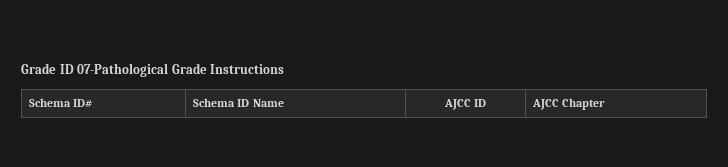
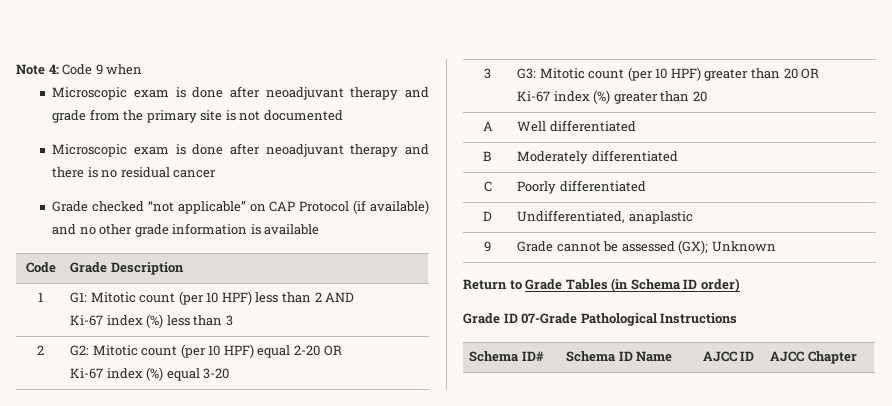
[21,63,207,77] Grade ID 07-Pathological Grade -> [16,64,143,75] [52,86,429,100] [52,109,343,123] [52,143,429,157] [52,167,217,178] [52,200,430,214] [52,223,320,237] [25,262,56,273] [70,262,184,275] [38,292,43,302] [70,291,355,305] [70,314,233,328] [37,345,44,355] [70,344,342,358] [70,367,230,381] [484,68,491,79] [517,67,820,81] [517,90,707,104] [482,121,493,131] [517,120,636,132] [483,151,492,161] [517,150,678,164] [483,181,492,192] [517,180,646,194] [483,211,492,221] [517,210,693,224] [484,241,491,252] [517,240,776,254] [463,278,740,292] [463,313,657,326] Note 4: Code 9 when // Microscopic exam is done after neoadjuvant therapy and grade from the primary site is not documented // Microscopic exam is done after neoadjuvant therapy and there is no residual cancer // Grade checked “not applicable” on CAP Protocol (if available) and no other grade information is available // Code | Grade Description // 1 | G1: Mitotic count (per 10 HPF) less than 2 AND // Ki-67 index (%) less than 3 // 2 | G2: Mitotic count (per 10 HPF) equal 2-20 OR // Ki-67 index (%) equal 3-20 // 3 | G3: Mitotic count (per 10 HPF) greater than 20 OR // Ki-67 index (%) greater than 20 // A | Well differentiated // B | Moderately differentiated // C | Poorly differentiated // D | Undifferentiated, anaplastic // 9 | Grade cannot be assessed (GX); Unknown // Return to Grade Tables (in Schema ID order) // Grade ID 07-Grade Pathological

